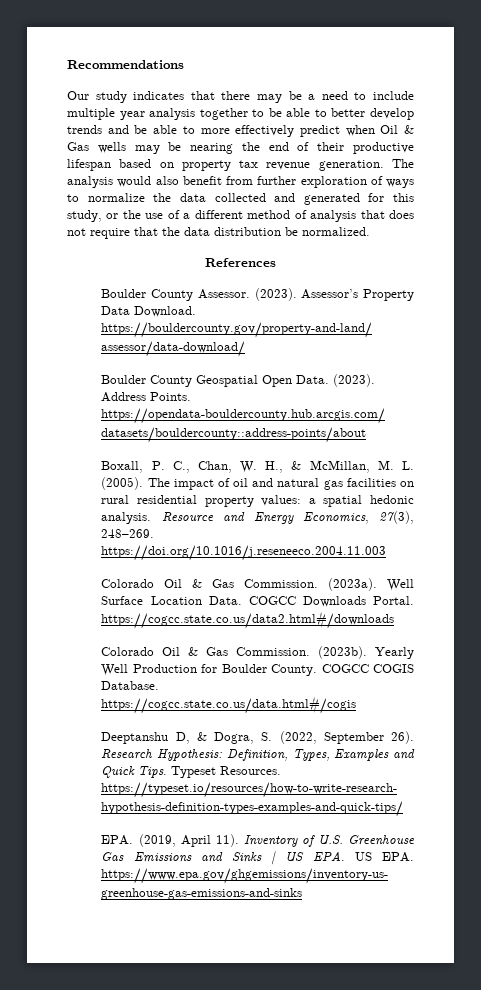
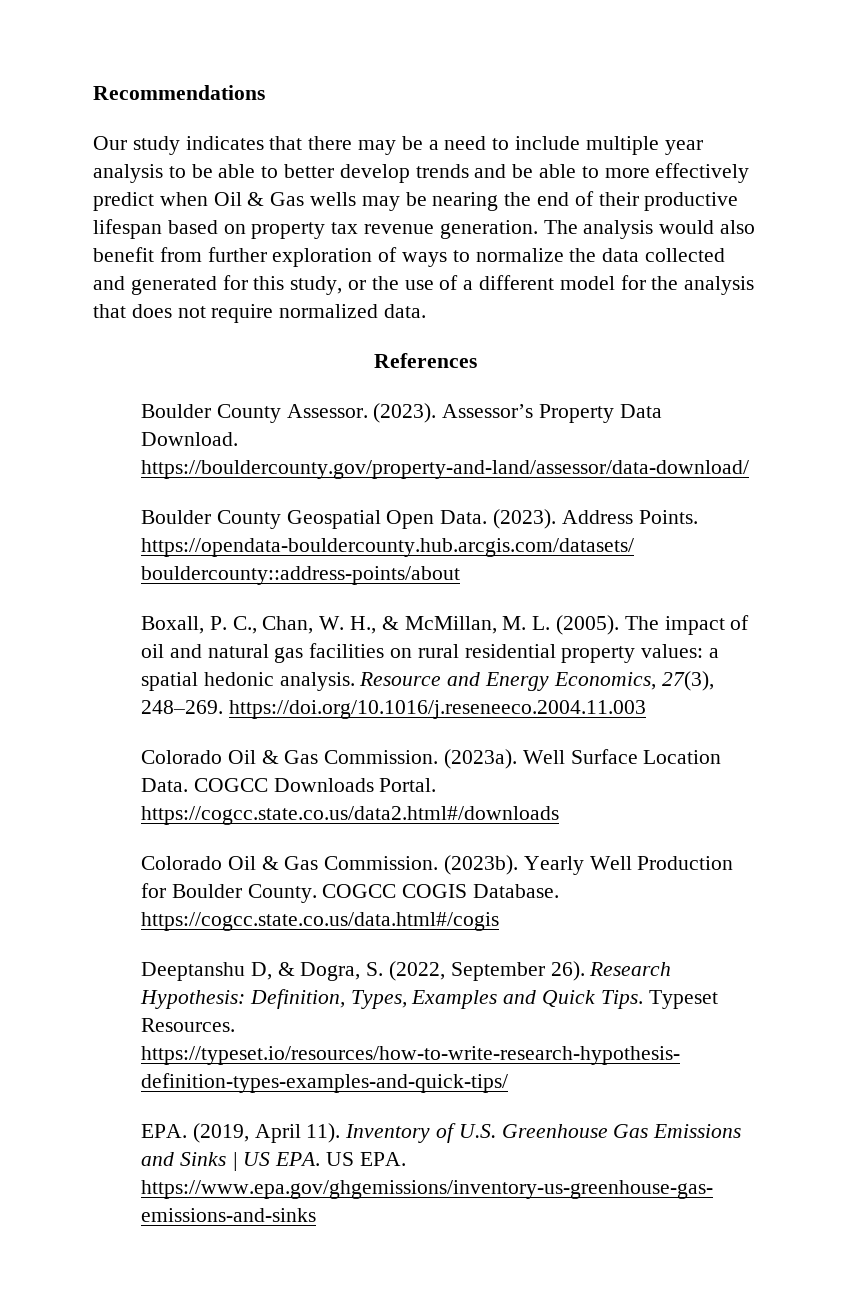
[199,108,248,120] together -> (163, 173) none
[247,210,307,219] method of -> [559,275,679,290] model for the
[134,227,370,236] that the data distribution be normalized. -> [279,304,427,318] normalized data.

